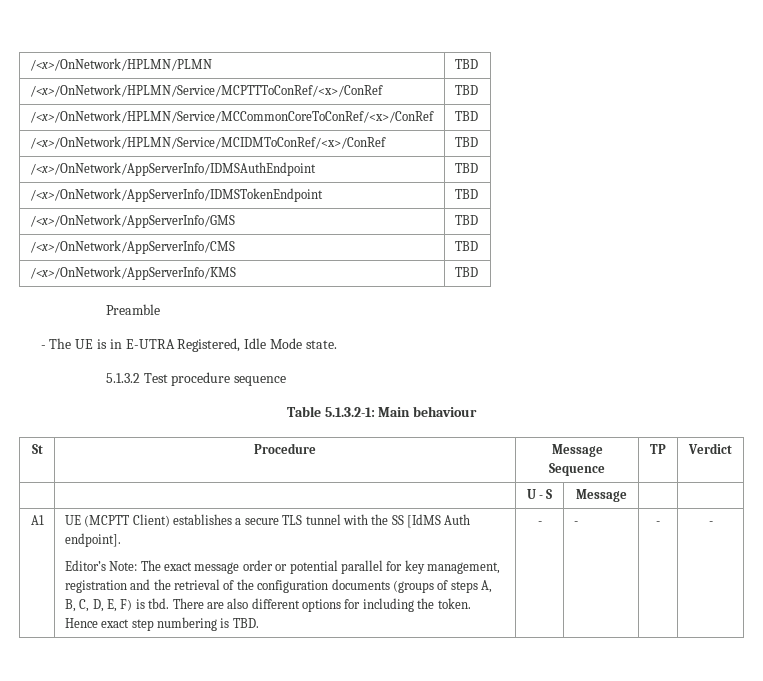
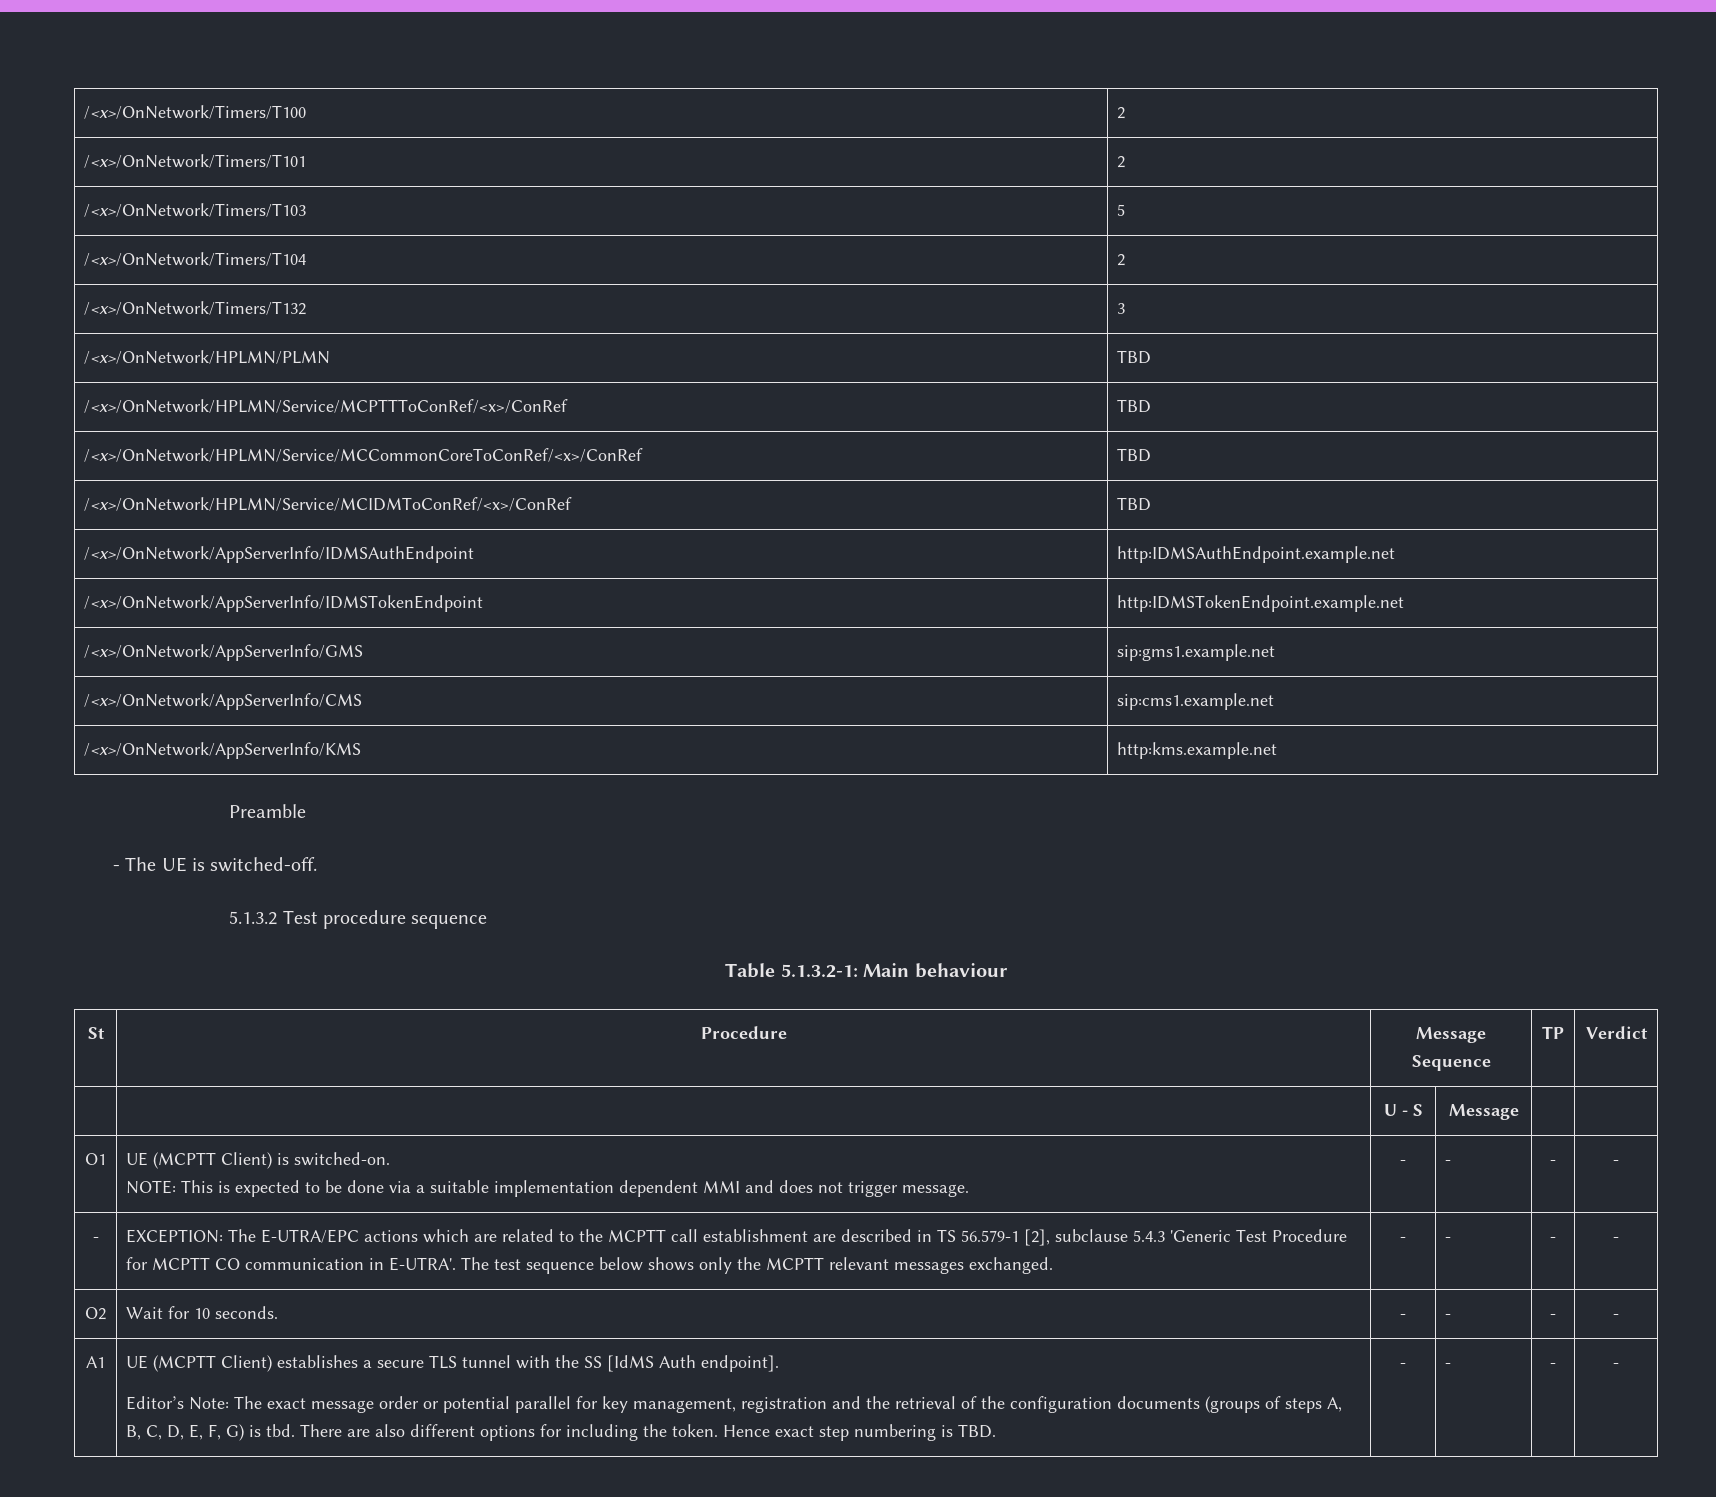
(29, 64) none -> [84,105,307,119] [1117,107,1126,119] [84,154,307,168] [1117,156,1126,168] [84,203,307,217] [1117,204,1126,216] [84,252,307,266] [1117,254,1126,266] [84,301,307,315] [1117,303,1126,314] /<x>/OnNetwork/Timers/T100 | 2 // /<x>/OnNetwork/Timers/T101 | 2 // /<x>/OnNetwork/Timers/T103 | 5 // /<x>/OnNetwork/Timers/T104 | 2 // /<x>/OnNetwork/Timers/T132 | 3 //
[454,163,478,173] TBD -> [1117,546,1396,563] http:IDMSAuthEndpoint.example.net
[454,189,478,199] TBD -> [1117,595,1405,612] http:IDMSTokenEndpoint.example.net
[454,215,478,225] TBD -> [1117,644,1276,661] sip:gms1.example.net
[454,241,478,251] TBD -> [1117,693,1275,710] sip:cms1.example.net
[454,267,478,277] TBD -> [1117,742,1278,759] http:kms.example.net
[109,338,337,352] in E-UTRA Registered, Idle Mode state. -> [210,857,318,872] switched-off.
(627, 495) none -> [85,1153,106,1165] [126,1152,391,1169] [126,1180,970,1197] [1400,1160,1406,1165] [1445,1160,1452,1165] [1550,1160,1556,1165] [1613,1160,1619,1165] [92,1237,99,1242] [126,1229,1348,1246] [126,1257,1054,1274] [1400,1237,1406,1242] [1445,1237,1452,1242] [1550,1237,1556,1242] [1613,1237,1619,1242] [85,1307,106,1320] [126,1306,279,1319] [1400,1314,1406,1319] [1445,1314,1452,1319] [1550,1314,1556,1319] [1613,1314,1619,1319] // O1 | UE (MCPTT Client) is switched-on. // NOTE: This is expected to be done via a suitable implementation dependent MMI and does not trigger message. | - | - | - | - // - | EXCEPTION: The E-UTRA/EPC actions which are related to the MCPTT call establishment are described in TS 56.579-1 [2], subclause 5.4.3 'Generic Test Procedure for MCPTT CO communication in E-UTRA'. The test sequence below shows only the MCPTT relevant messages exchanged. | - | - | - | - // O2 | Wait for 10 seconds. | - | - | - | -
[120,599,133,611] F) -> [208,1424,245,1441] F, G)

